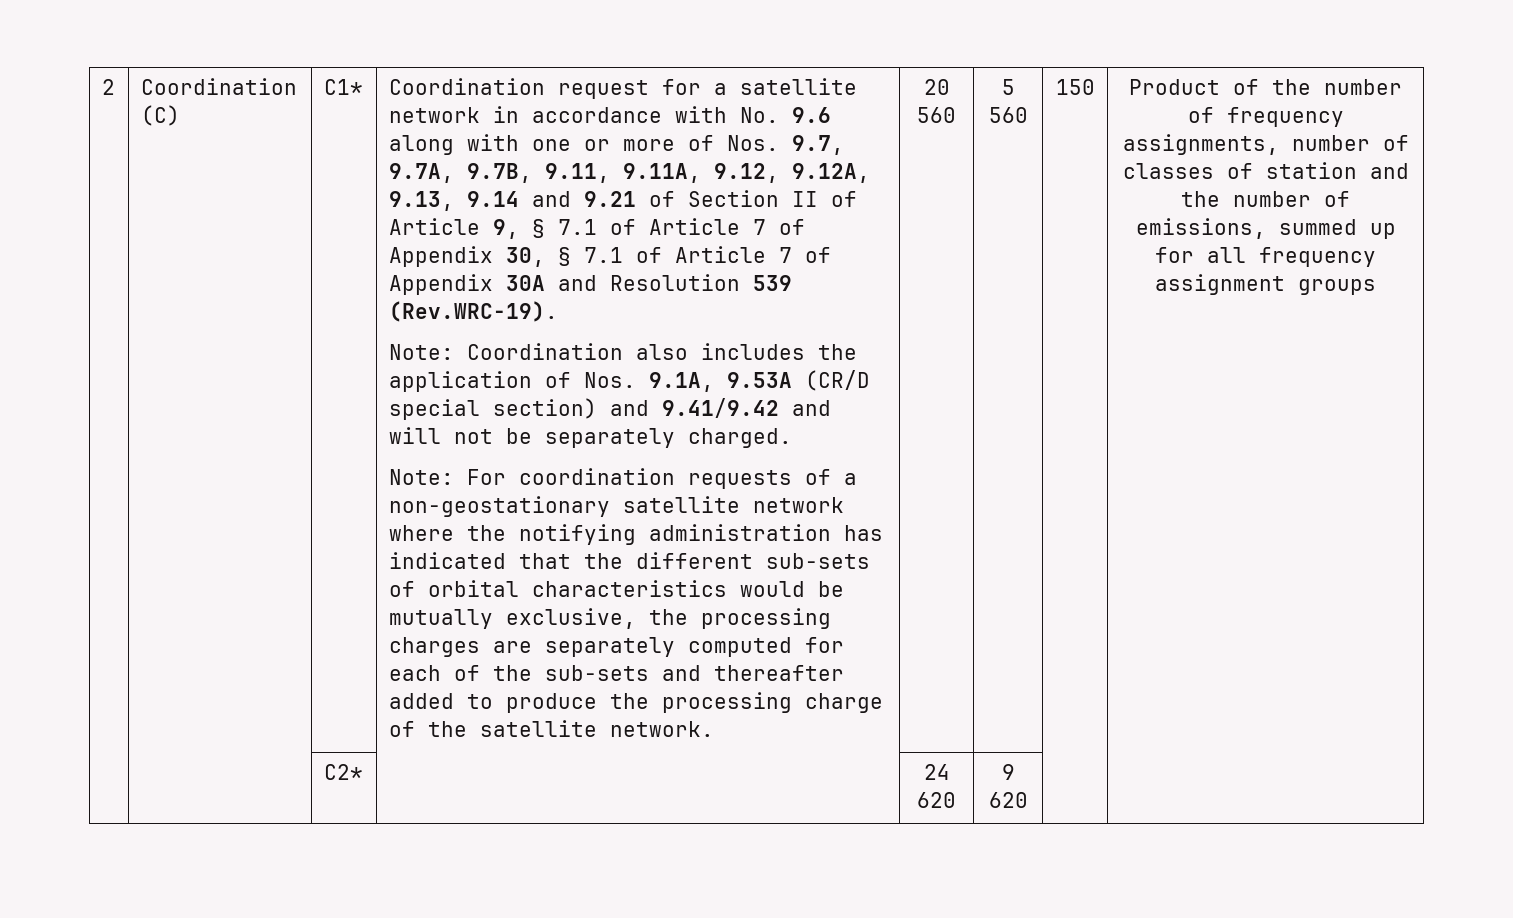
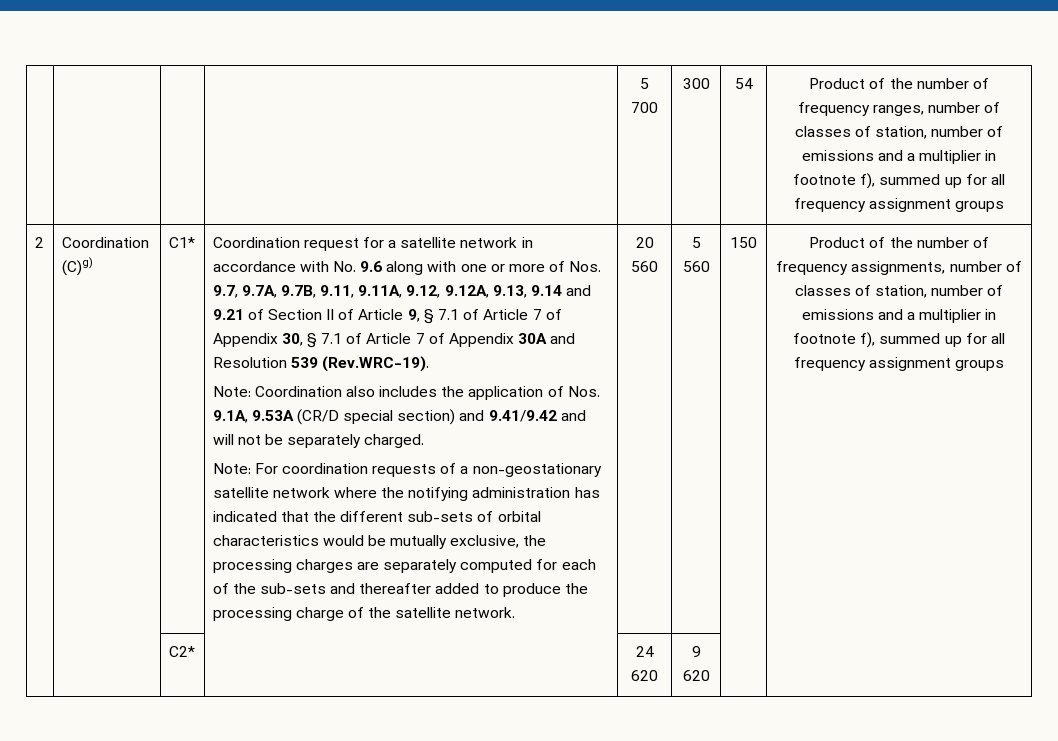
(101, 87) none -> [640,78,649,89] [631,102,658,113] [682,78,710,89] [734,78,753,89] [809,78,989,89] [797,102,1001,116] [794,126,1004,139] [801,150,997,164] [793,173,1005,189] [793,198,1005,212] | | | | 5 700 | 300 | 54 | Product of the number of frequency ranges, number of classes of station, number of emissions and a multiplier in footnote f), summed up for all frequency assignment groups //
[140,105,180,126] (C) -> [61,257,93,276] (C)g)
[1265,162,1409,179] [1181,191,1350,207] [1135,218,1266,239] station and the number of emissions, -> [875,285,1004,298] [801,309,997,323] [793,332,876,348] station, number of emissions and a multiplier in footnote f),

